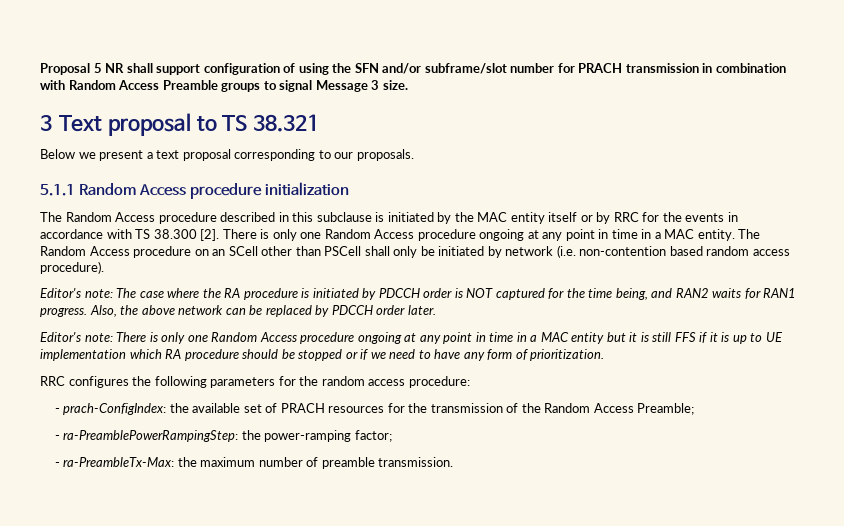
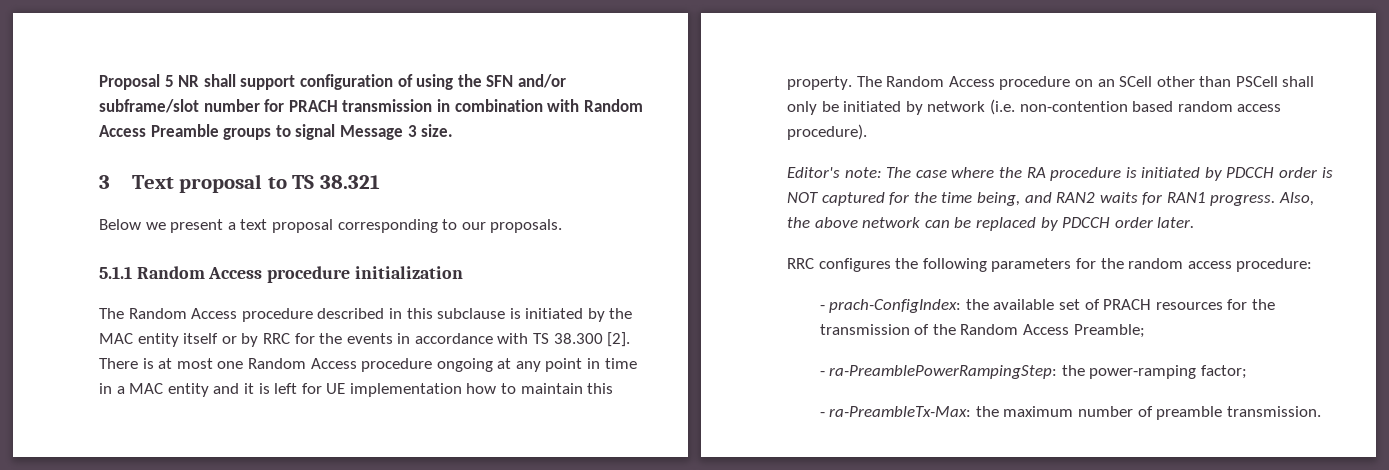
[272,229,297,241] only -> [158,358,213,369] at most
[697,229,735,241] entity. -> [167,383,614,397] [787,76,852,90] entity and it is left for UE implementation how to maintain this property.
[40,332,783,344] [40,349,605,361] // Editor's note: There is only one Random Access procedure ongoing at any point in time in a MAC entity but it is still FFS if it is up to UE implementation which RA procedure should be stopped or if we need to have any form of prioritization. -> (1195, 222) none

